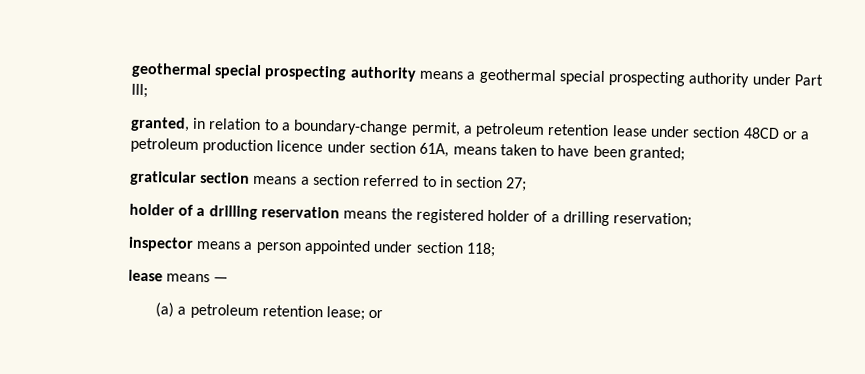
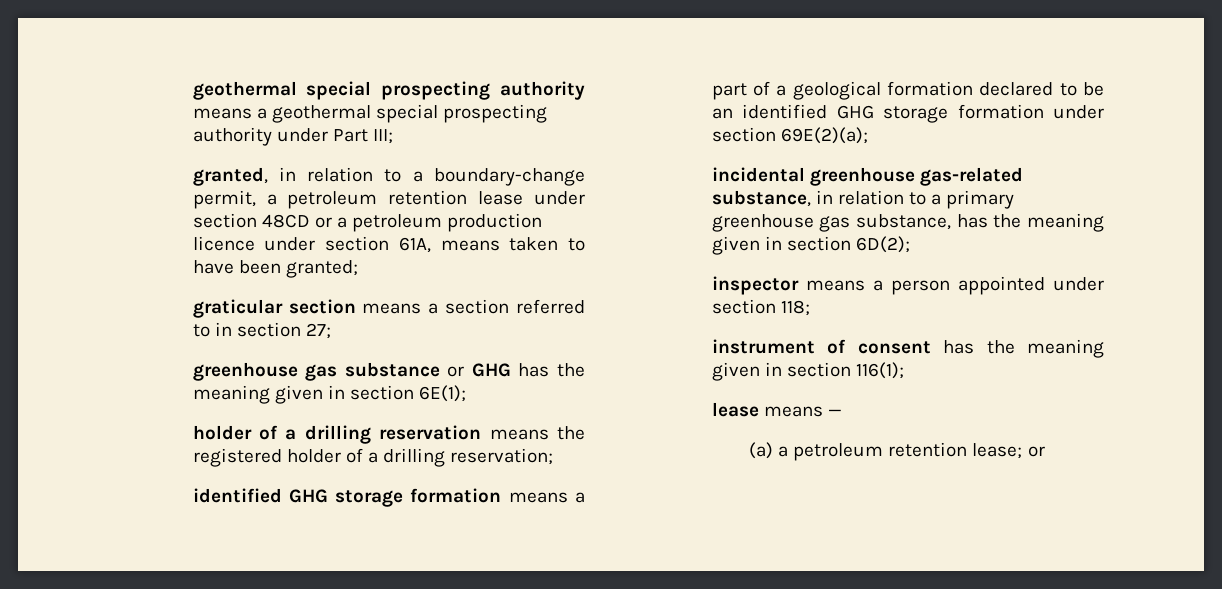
(528, 184) none -> [192,362,585,381] [192,385,467,404] // greenhouse gas substance or GHG has the meaning given in section 6E(1);
(693, 220) none -> [192,488,585,507] [711,81,1104,100] [711,104,1104,123] [711,127,868,144] [711,167,1023,186] [711,190,1015,209] [711,213,1104,232] [711,236,911,255] // identified GHG storage formation means a part of a geological formation declared to be an identified GHG storage formation under section 69E(2)(a); // incidental greenhouse gas-related substance, in relation to a primary greenhouse gas substance, has the meaning given in section 6D(2);
(496, 250) none -> [711,339,1104,358] [711,362,905,381] // instrument of consent has the meaning given in section 116(1);

